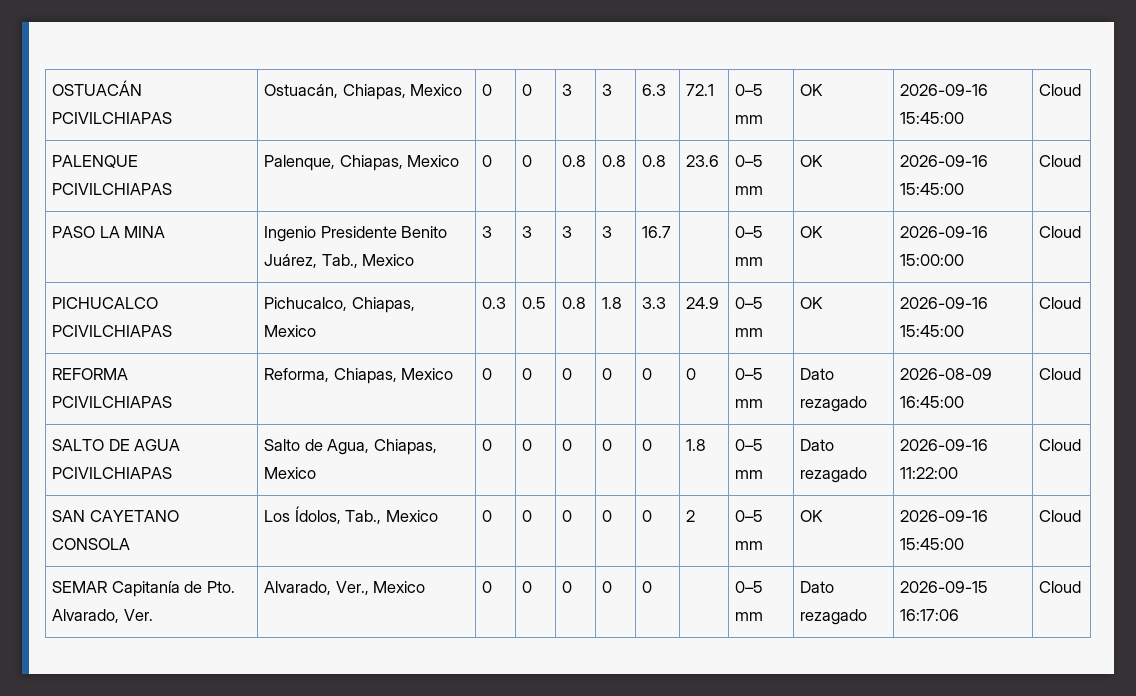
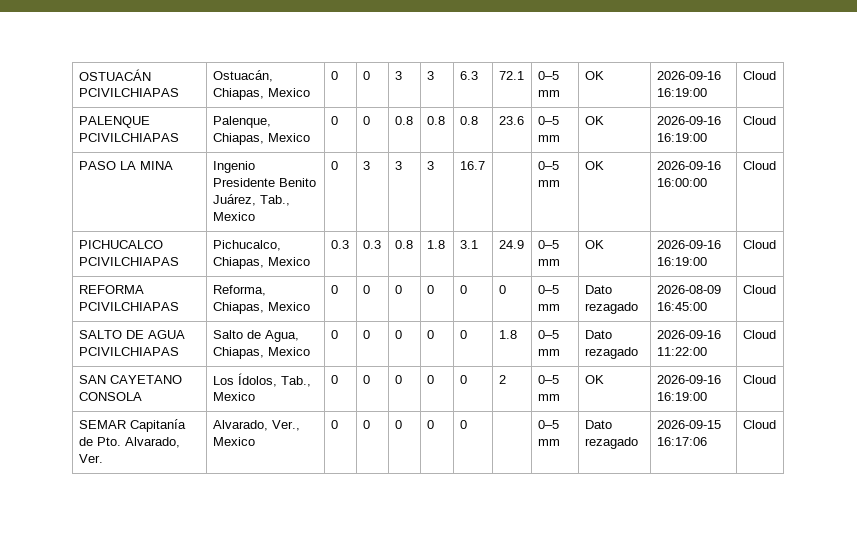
[900,112,965,124] 15:45:00 -> [656,88,707,97] 16:19:00
[900,183,965,195] 15:45:00 -> [656,133,707,142] 16:19:00
[482,226,493,238] 3 -> [330,161,338,170] 0
[900,254,965,266] 15:00:00 -> [656,178,707,187] 16:00:00
[522,297,547,309] 0.5 -> [362,240,381,249] 0.3
[642,297,667,309] 3.3 -> [459,240,478,249] 3.1
[900,325,965,337] 15:45:00 -> [656,257,707,266] 16:19:00
[900,538,965,550] 15:45:00 -> [656,392,707,401] 16:19:00

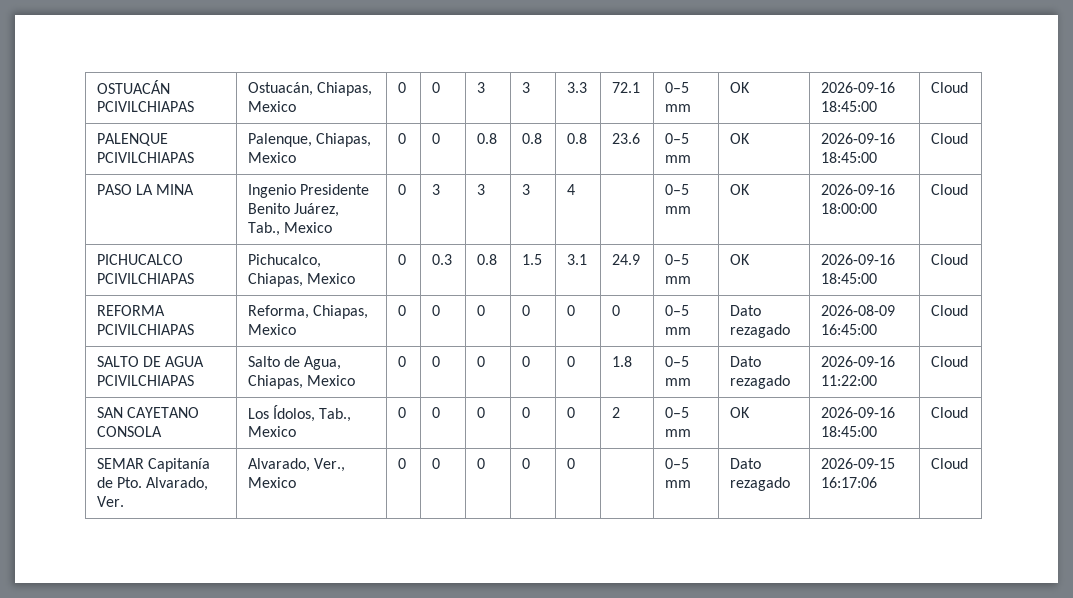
[459,71,478,80] 6.3 -> [567,82,588,93] 3.3
[656,88,707,97] 16:19:00 -> [821,101,878,112] 18:45:00
[656,133,707,142] 16:19:00 -> [821,152,878,163] 18:45:00
[459,161,485,170] [537,161,559,170] [537,180,560,187] [584,161,604,170] [656,161,721,170] [656,178,707,187] 16.7 | | 0–5 mm | OK | 2026-09-16 16:00:00 -> [567,184,576,195] [665,184,690,195] [665,206,692,214] [730,184,751,195] [821,184,896,195] [821,203,878,214] 4 | | 0–5 mm | OK | 2026-09-16 18:00:00
[330,240,349,249] 0.3 -> [398,254,407,265] 0
[426,240,445,249] 1.8 -> [522,254,543,265] 1.5
[656,257,707,266] 16:19:00 -> [821,273,878,284] 18:45:00
[656,392,707,401] 16:19:00 -> [821,426,878,437] 18:45:00

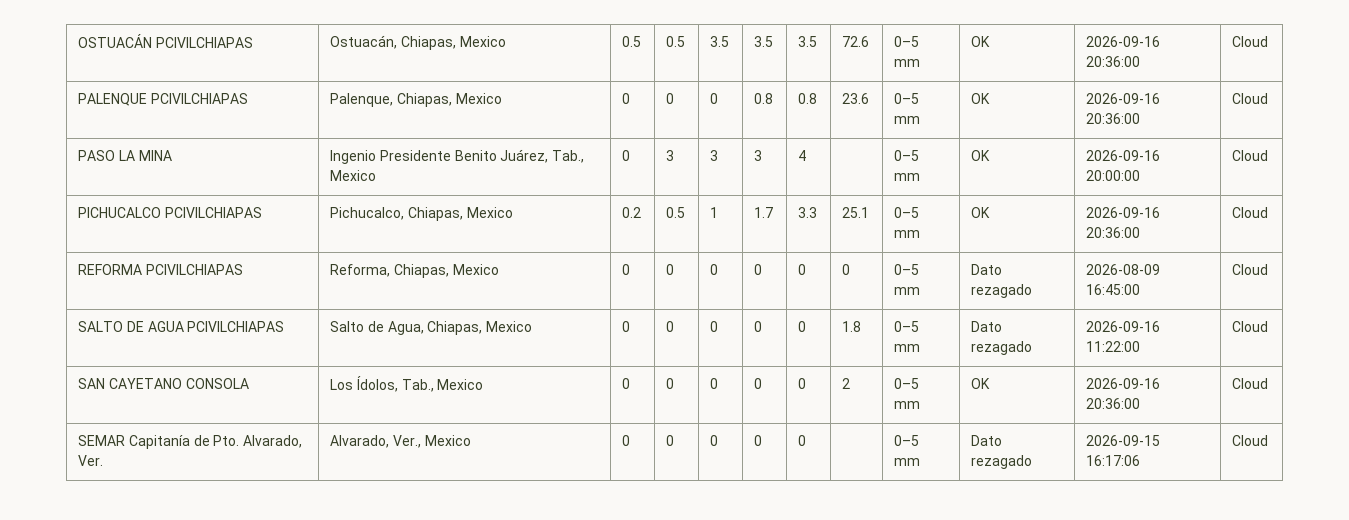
[398,82,407,93] [432,82,441,93] [477,82,486,93] [522,82,531,93] [567,82,588,93] [612,82,641,93] [665,82,690,93] [665,104,692,112] [730,82,751,93] [821,82,896,93] [821,101,878,112] 0 | 0 | 3 | 3 | 3.3 | 72.1 | 0–5 mm | OK | 2026-09-16 18:45:00 -> [622,36,642,47] [666,36,686,47] [710,36,730,47] [754,36,774,47] [798,36,818,47] [842,36,870,47] [894,36,920,47] [894,59,921,67] [971,36,991,47] [1086,36,1161,47] [1086,56,1141,67] 0.5 | 0.5 | 3.5 | 3.5 | 3.5 | 72.6 | 0–5 mm | OK | 2026-09-16 20:36:00
[477,133,498,144] 0.8 -> [710,93,719,104] 0
[821,152,878,163] 18:45:00 -> [1086,113,1141,124] 20:36:00
[821,203,878,214] 18:00:00 -> [1086,170,1141,181] 20:00:00
[398,254,407,265] [432,254,453,265] [477,254,498,265] [522,254,543,265] [567,254,588,265] [612,254,641,265] [665,254,690,265] [665,276,692,284] [730,254,751,265] [821,254,896,265] [821,273,878,284] 0 | 0.3 | 0.8 | 1.5 | 3.1 | 24.9 | 0–5 mm | OK | 2026-09-16 18:45:00 -> [622,207,642,218] [666,207,686,218] [710,207,719,218] [754,207,774,218] [798,207,818,218] [842,207,870,218] [894,207,920,218] [894,230,921,238] [971,207,991,218] [1086,207,1161,218] [1086,227,1141,238] 0.2 | 0.5 | 1 | 1.7 | 3.3 | 25.1 | 0–5 mm | OK | 2026-09-16 20:36:00
[821,426,878,437] 18:45:00 -> [1086,398,1141,409] 20:36:00

